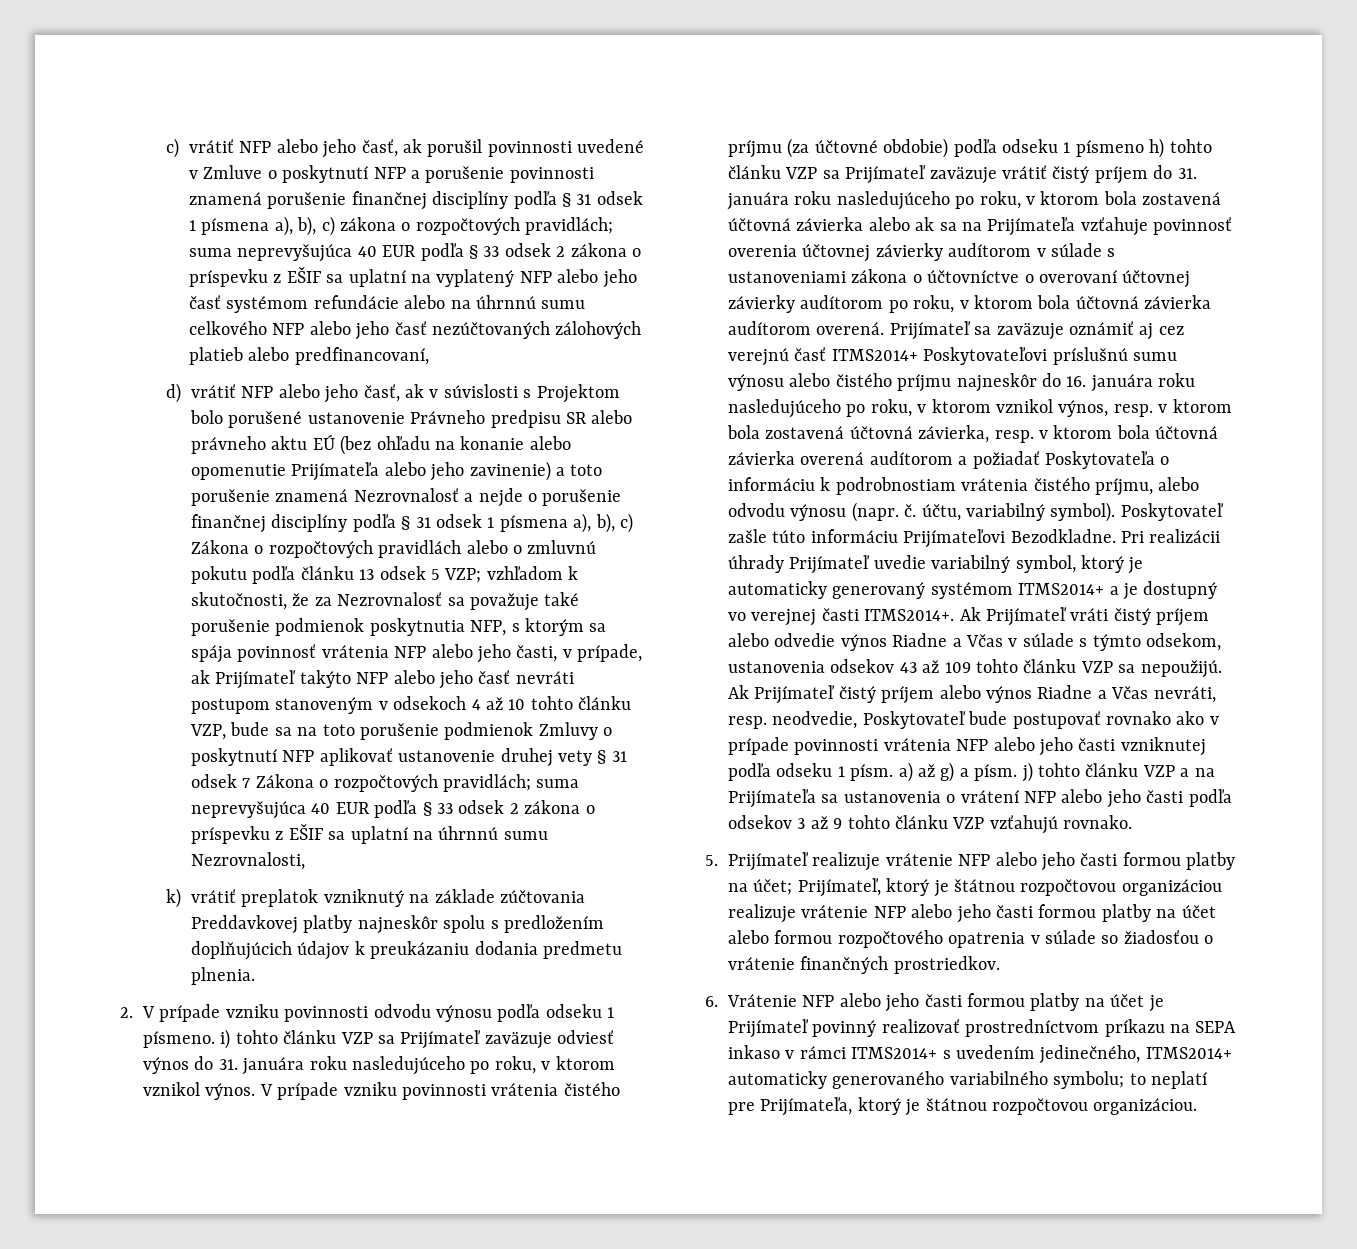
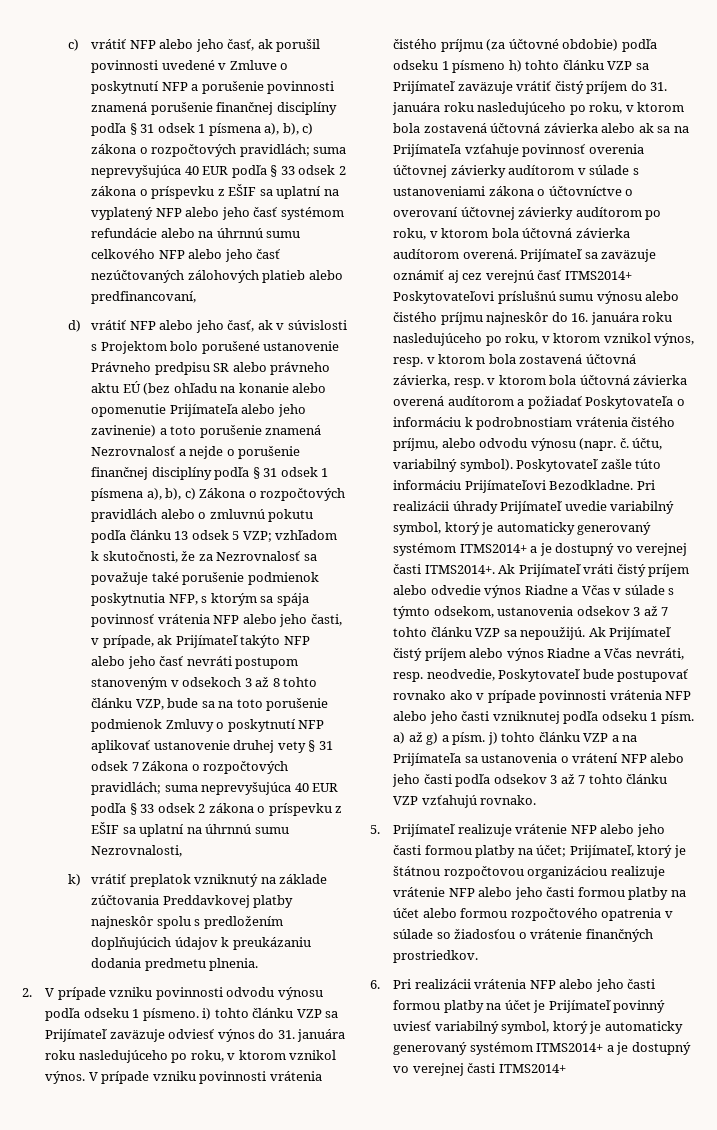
[471,697,526,710] 4 až 10 -> [244,677,280,687] 3 až 8
[899,660,971,673] 43 až 109 -> [633,606,669,616] 3 až 7
[833,818,843,829] 9 -> [578,775,586,784] 7
[727,994,797,1007] Vrátenie -> [393,979,527,989] Pri realizácii vrátenia
[881,1019,1237,1037] [728,1045,1232,1064] [728,1071,1207,1089] [728,1097,1198,1116] realizovať prostredníctvom príkazu na SEPA inkaso v rámci ITMS2014+ s uvedením jedinečného, ITMS2014+ automaticky generovaného variabilného symbolu; to neplatí pre Prijímateľa, ktorý je štátnou rozpočtovou organizáciou. -> [393,1021,683,1034] [393,1042,691,1055] [393,1063,566,1076] uviesť variabilný symbol, ktorý je automaticky generovaný systémom ITMS2014+ a je dostupný vo verejnej časti ITMS2014+

